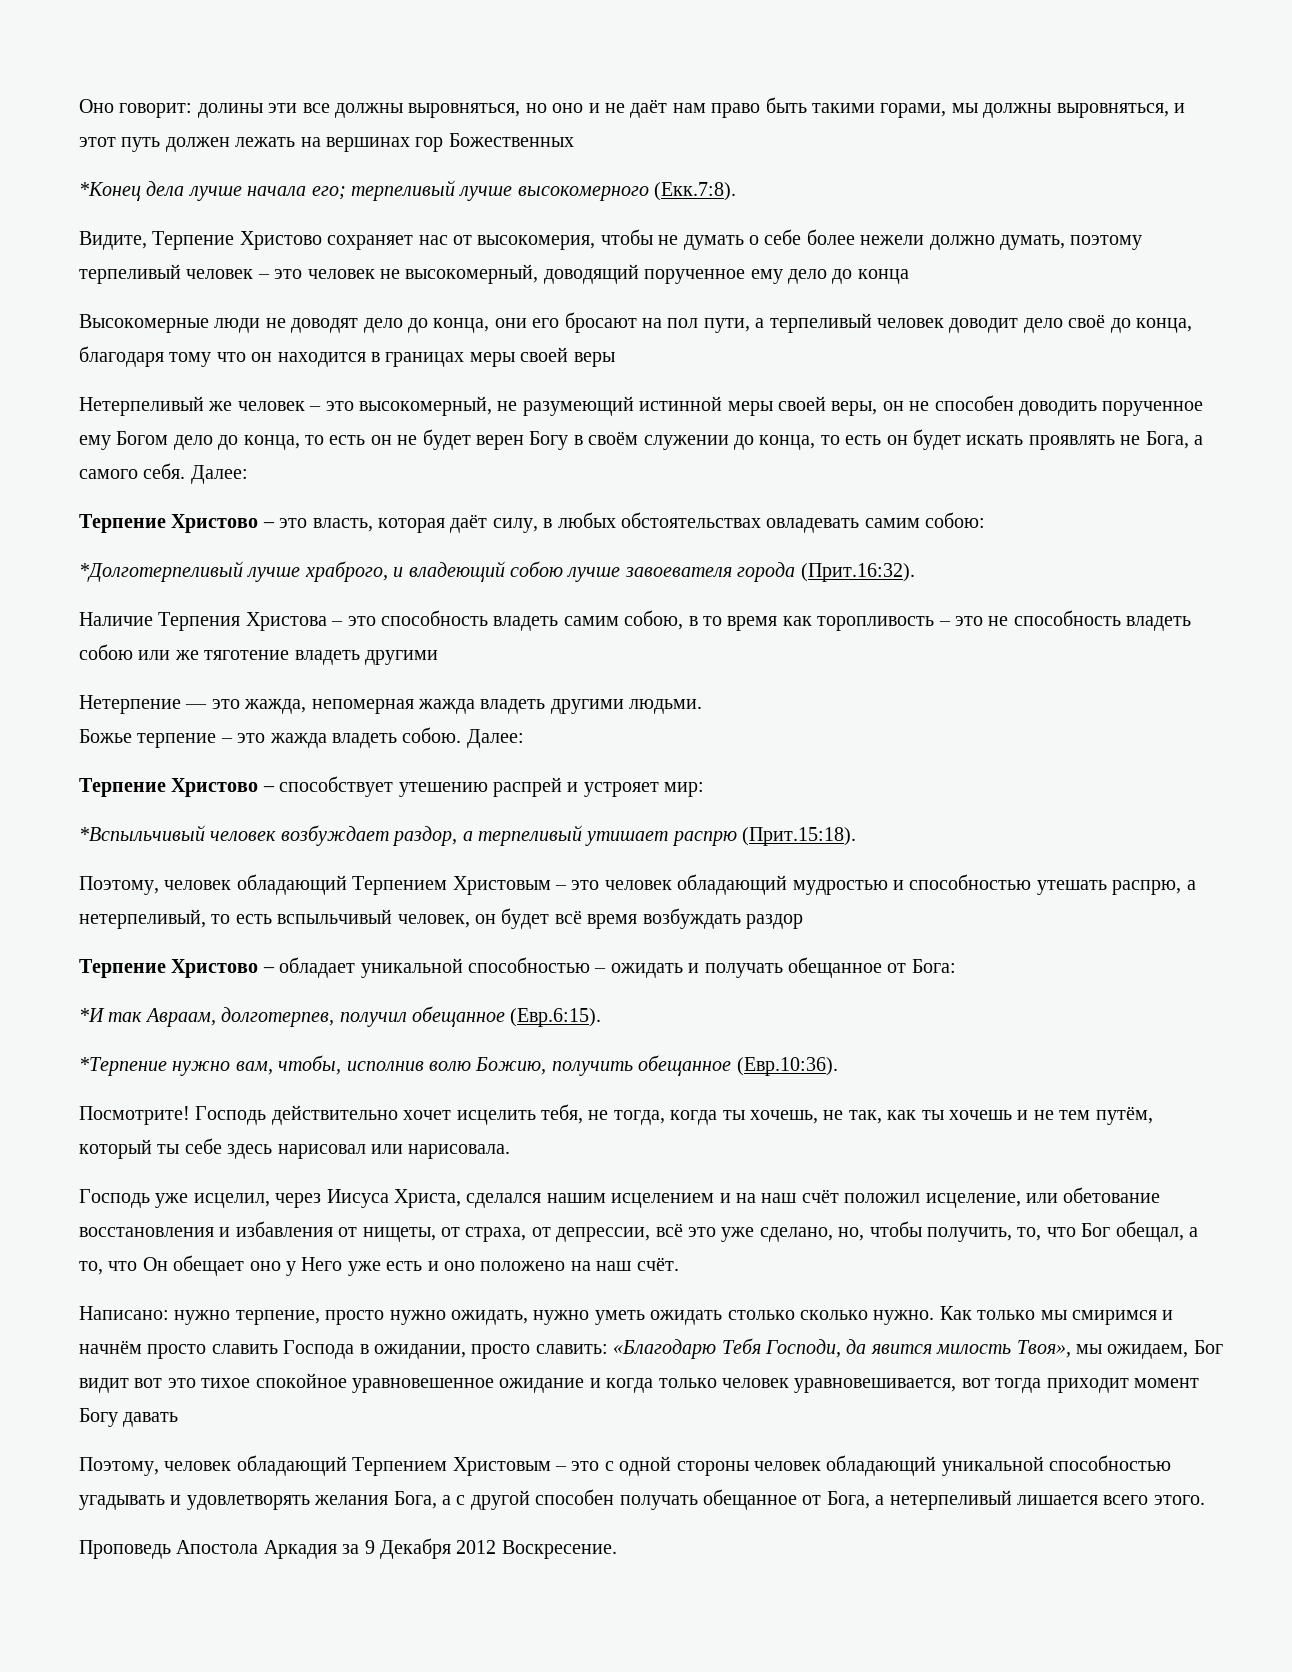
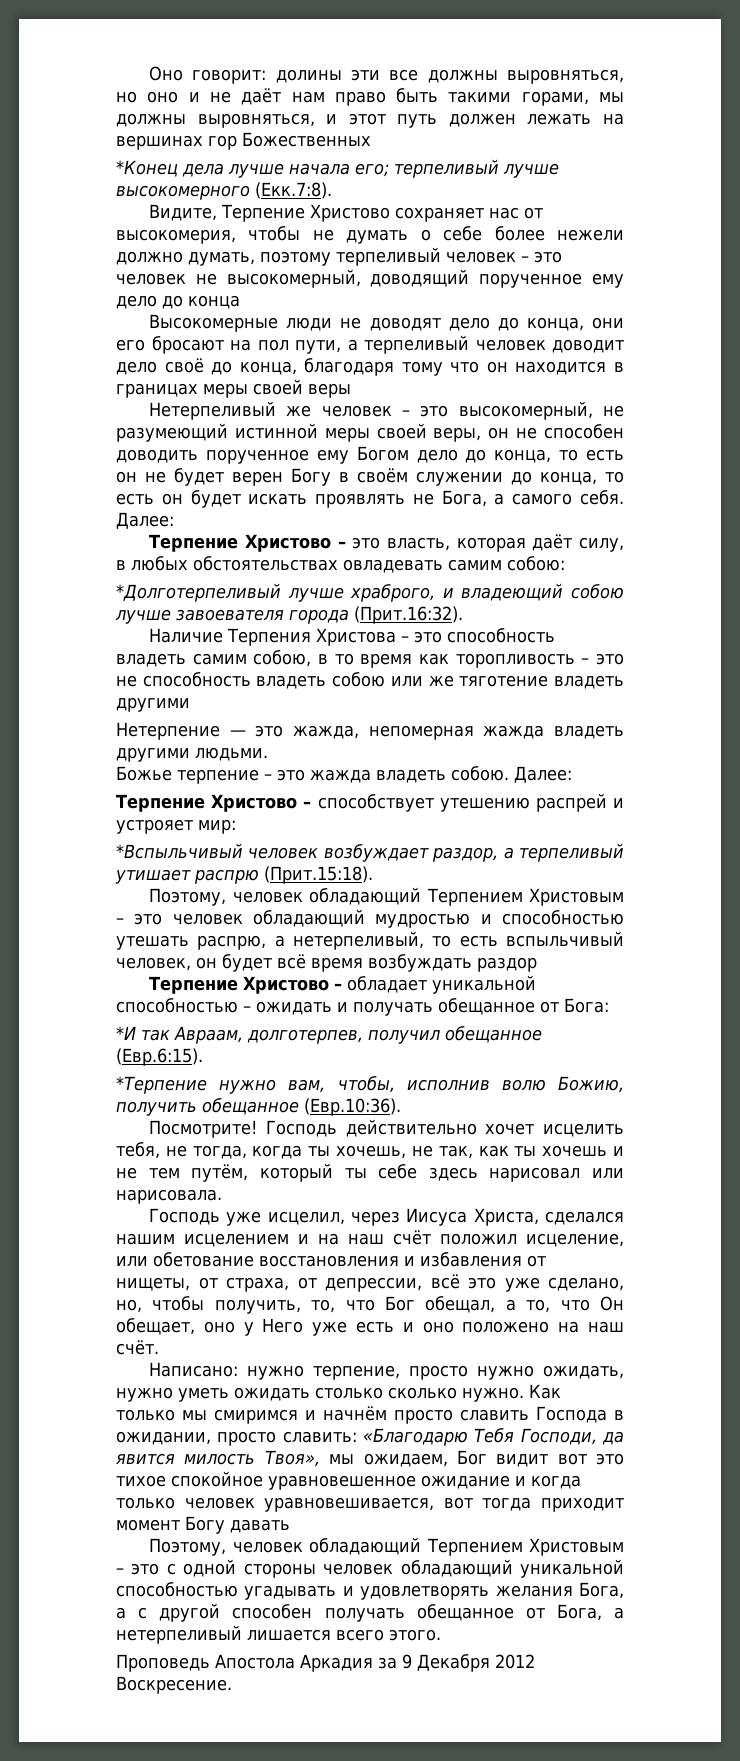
[173,1255,245,1276] обещает -> [116,1318,195,1335] обещает,

